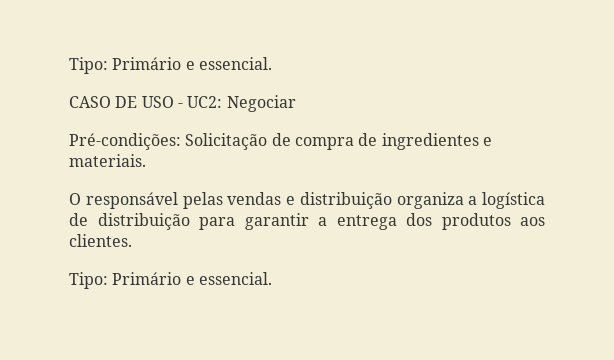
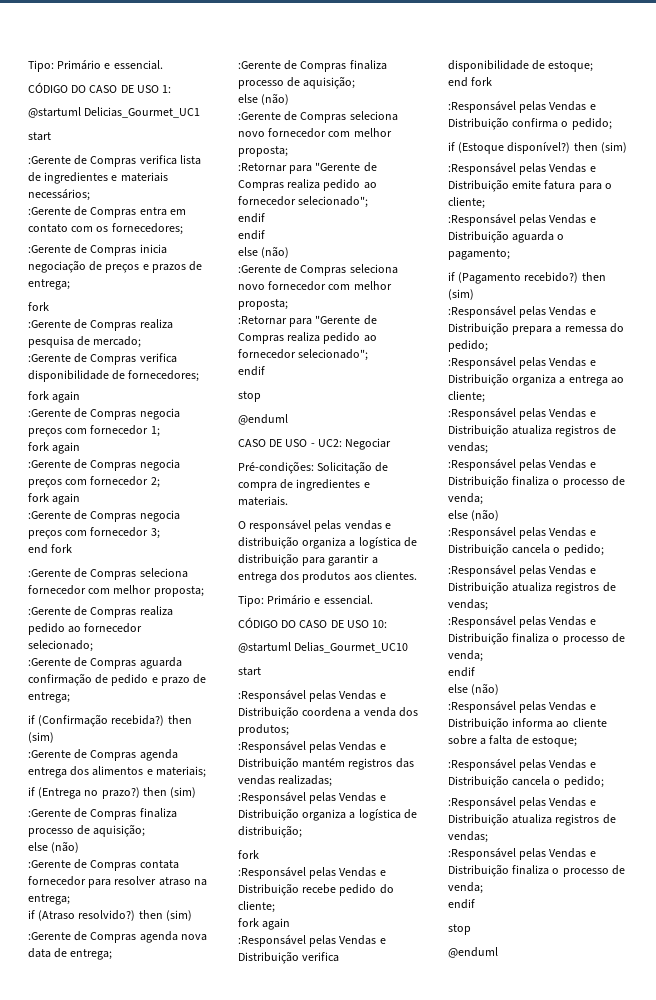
[69,57,272,74] Tipo: Primário e essencial. -> [28,60,163,72] [28,82,172,93] [28,107,201,118] [28,132,51,141] [28,155,201,167] [28,172,168,184] [28,189,90,201] [28,206,186,218] [28,223,183,235] [28,244,167,256] [28,260,203,273] [28,279,70,290] [28,302,49,311] [28,319,173,331] [28,336,142,348] [28,353,177,365] [28,370,200,382] [28,391,81,403] [28,408,180,420] [28,425,160,437] [28,442,81,454] [28,459,180,471] [28,476,160,488] [28,493,81,505] [28,510,180,522] [28,527,160,539] [28,544,73,554] [28,568,188,580] [28,585,204,597] [28,606,173,618] [28,623,143,635] [28,640,93,652] [28,657,182,669] [28,673,207,686] [28,692,70,703] [28,714,192,727] [28,732,54,743] [28,749,178,761] [28,766,206,778] [28,787,197,799] [28,808,177,820] [28,824,146,837] [28,841,80,853] [28,859,179,871] [28,876,207,888] [28,894,70,905] [28,910,192,921] [28,931,207,943] [28,948,113,960] [238,60,387,72] [238,76,356,89] [238,93,290,105] [238,111,398,123] [238,128,392,138] [238,146,288,157] [238,162,377,174] [238,179,377,191] [238,196,369,208] [238,213,265,223] [238,230,265,240] [238,246,290,258] [238,264,398,276] [238,281,392,291] [238,299,288,310] [238,315,377,327] [238,332,377,344] [238,349,369,361] [238,366,265,376] [238,391,261,402] [238,414,288,425] Tipo: Primário e essencial. // CÓDIGO DO CASO DE USO 1: // @startuml Delicias_Gourmet_UC1 // start // :Gerente de Compras verifica lista de ingredientes e materiais necessários; // :Gerente de Compras entra em contato com os fornecedores; // :Gerente de Compras inicia negociação de preços e prazos de entrega; // fork // :Gerente de Compras realiza pesquisa de mercado; // :Gerente de Compras verifica disponibilidade de fornecedores; // fork again // :Gerente de Compras negocia preços com fornecedor 1; // fork again // :Gerente de Compras negocia preços com fornecedor 2; // fork again // :Gerente de Compras negocia preços com fornecedor 3; // end fork // :Gerente de Compras seleciona fornecedor com melhor proposta; // :Gerente de Compras realiza pedido ao fornecedor selecionado; // :Gerente de Compras aguarda confirmação de pedido e prazo de entrega; // if (Confirmação recebida?) then (sim) // :Gerente de Compras agenda entrega dos alimentos e materiais; // if (Entrega no prazo?) then (sim) // :Gerente de Compras finaliza processo de aquisição; // else (não) // :Gerente de Compras contata fornecedor para resolver atraso na entrega; // if (Atraso resolvido?) then (sim) // :Gerente de Compras agenda nova data de entrega; // :Gerente de Compras finaliza processo de aquisição; // else (não) // :Gerente de Compras seleciona novo fornecedor com melhor proposta; // :Retornar para "Gerente de Compras realiza pedido ao fornecedor selecionado"; // endif // endif // else (não) // :Gerente de Compras seleciona novo fornecedor com melhor proposta; // :Retornar para "Gerente de Compras realiza pedido ao fornecedor selecionado"; // endif // stop // @enduml
(272, 278) none -> [238,617,388,628] [238,642,409,653] [238,667,261,676] [238,690,386,702] [238,706,418,719] [238,724,289,736] [238,741,386,753] [238,757,414,770] [238,775,333,787] [238,792,386,804] [238,808,417,821] [238,825,302,838] [238,850,259,859] [238,867,386,879] [238,883,394,896] [238,901,275,913] [238,918,291,930] [238,935,386,947] [238,951,340,964] [448,60,594,72] [448,77,493,87] [448,101,596,113] [448,117,612,130] [448,142,627,154] [448,163,596,175] [448,179,612,192] [448,197,485,209] [448,214,596,226] [448,230,565,243] [448,249,510,260] [448,272,606,284] [448,289,474,300] [448,306,596,318] [448,322,624,335] [448,340,488,352] [448,357,596,369] [448,373,624,386] [448,391,485,403] [448,408,596,420] [448,424,616,437] [448,442,488,454] [448,459,596,471] [448,475,625,488] [448,493,483,505] [448,509,500,521] [448,527,596,539] [448,543,604,556] [448,565,596,577] [448,581,616,594] [448,599,488,611] [448,616,596,628] [448,632,625,645] [448,650,483,662] [448,667,475,677] [448,683,500,695] [448,701,596,713] [448,717,607,730] [448,735,577,747] [448,759,596,771] [448,775,604,788] [448,797,596,809] [448,813,616,826] [448,831,488,843] [448,848,596,860] [448,864,625,877] [448,882,483,894] [448,899,475,909] [448,924,471,935] [448,947,498,958] // CÓDIGO DO CASO DE USO 10: // @startuml Delias_Gourmet_UC10 // start // :Responsável pelas Vendas e Distribuição coordena a venda dos produtos; // :Responsável pelas Vendas e Distribuição mantém registros das vendas realizadas; // :Responsável pelas Vendas e Distribuição organiza a logística de distribuição; // fork // :Responsável pelas Vendas e Distribuição recebe pedido do cliente; // fork again // :Responsável pelas Vendas e Distribuição verifica disponibilidade de estoque; // end fork // :Responsável pelas Vendas e Distribuição confirma o pedido; // if (Estoque disponível?) then (sim) // :Responsável pelas Vendas e Distribuição emite fatura para o cliente; // :Responsável pelas Vendas e Distribuição aguarda o pagamento; // if (Pagamento recebido?) then (sim) // :Responsável pelas Vendas e Distribuição prepara a remessa do pedido; // :Responsável pelas Vendas e Distribuição organiza a entrega ao cliente; // :Responsável pelas Vendas e Distribuição atualiza registros de vendas; // :Responsável pelas Vendas e Distribuição finaliza o processo de venda; // else (não) // :Responsável pelas Vendas e Distribuição cancela o pedido; // :Responsável pelas Vendas e Distribuição atualiza registros de vendas; // :Responsável pelas Vendas e Distribuição finaliza o processo de venda; // endif // else (não) // :Responsável pelas Vendas e Distribuição informa ao cliente sobre a falta de estoque; // :Responsável pelas Vendas e Distribuição cancela o pedido; // :Responsável pelas Vendas e Distribuição atualiza registros de vendas; // :Responsável pelas Vendas e Distribuição finaliza o processo de venda; // endif // stop // @enduml

